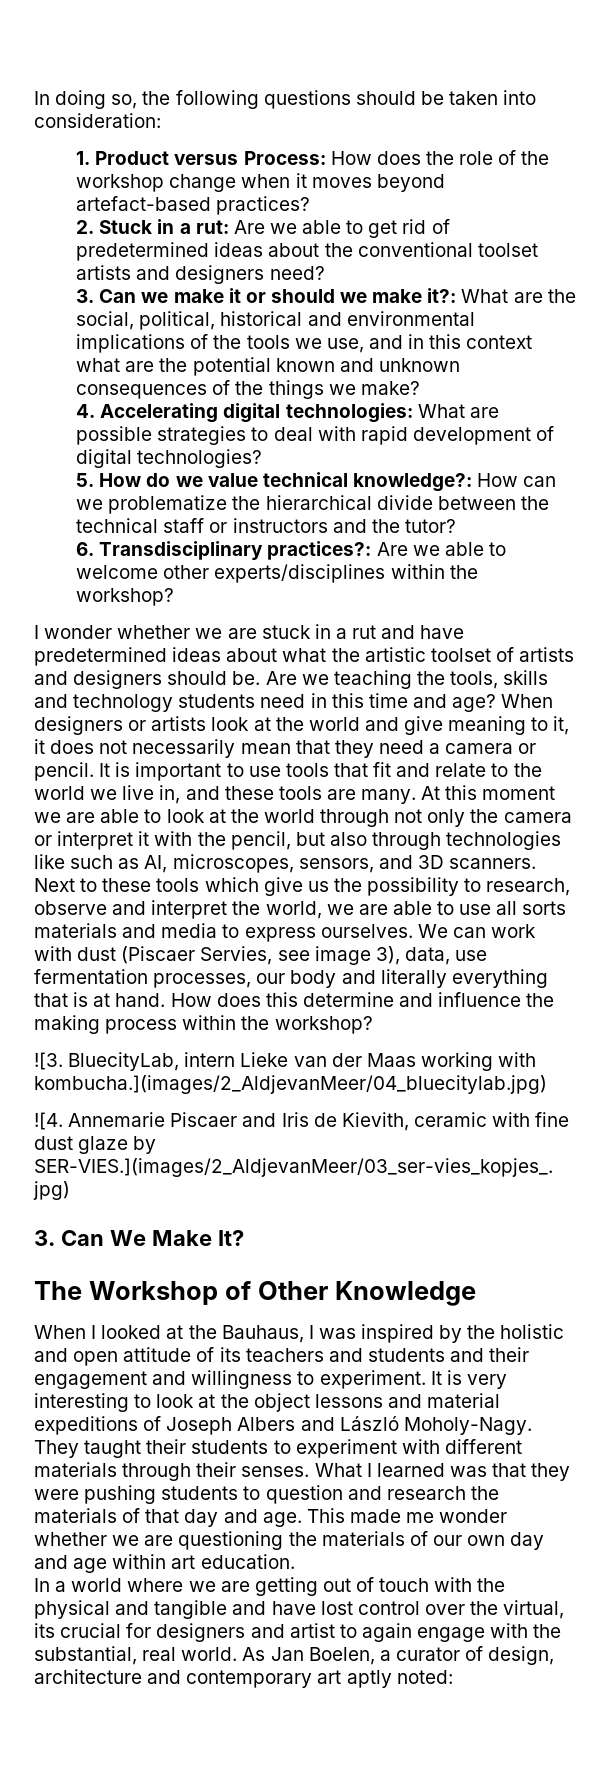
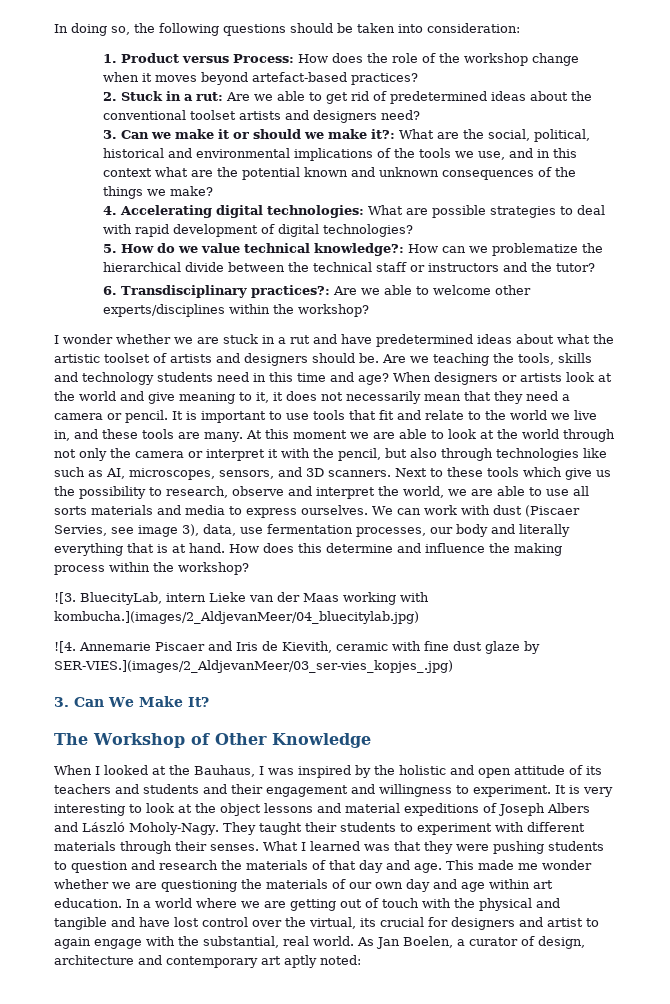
(295, 1561) // -> (122, 903) none

